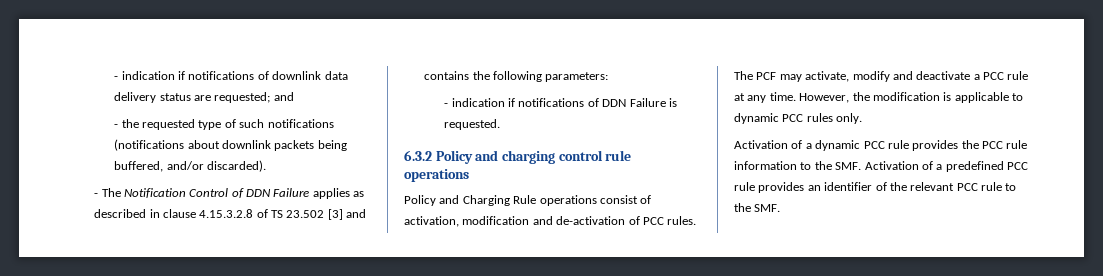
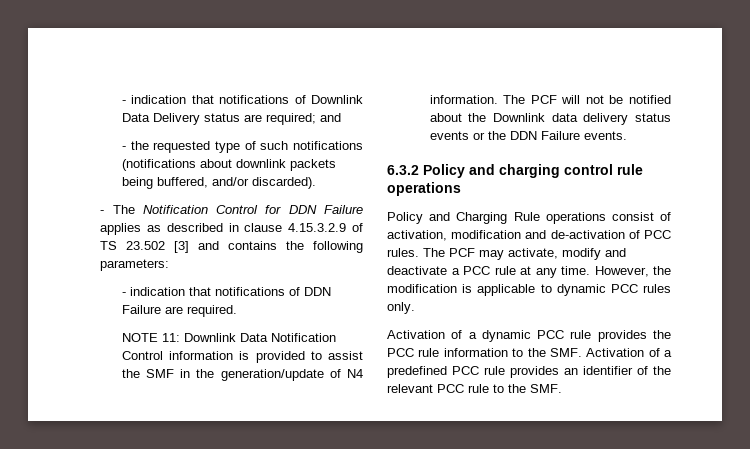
[114,71,348,80] [114,92,157,103] - indication if notifications of downlink data delivery -> [121,95,363,104] [121,113,200,125] - indication that notifications of Downlink Data Delivery
[214,92,271,103] requested; -> [265,113,316,125] required;
[231,188,244,198] of -> [265,205,282,214] for
[199,209,254,218] 4.15.3.2.8 -> [288,223,347,232] 4.15.3.2.9
[508,98,516,107] if -> [188,287,211,296] that
[668,98,677,107] [444,119,501,130] is requested. -> [164,305,237,317] [121,333,336,342] [121,351,363,363] [121,369,363,381] [429,95,671,104] [429,113,671,125] [429,131,627,140] are required. // NOTE 11: Downlink Data Notification Control information is provided to assist the SMF in the generation/update of N4 information. The PCF will not be notified about the Downlink data delivery status events or the DDN Failure events.

